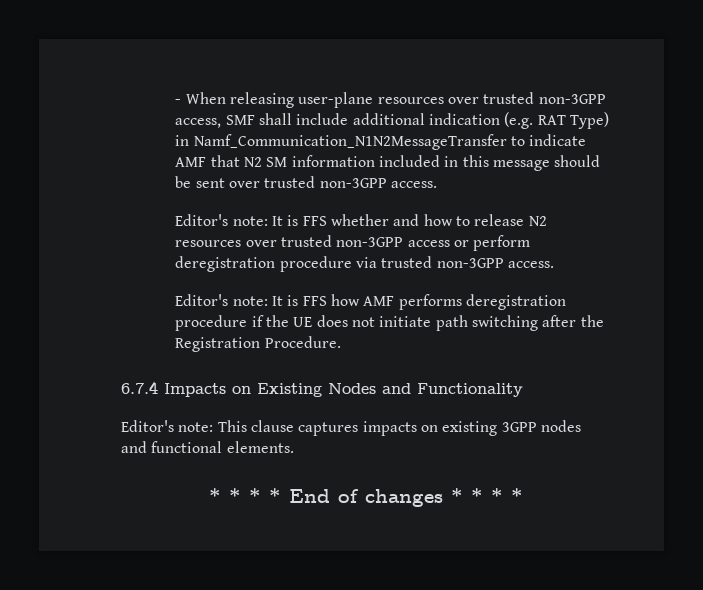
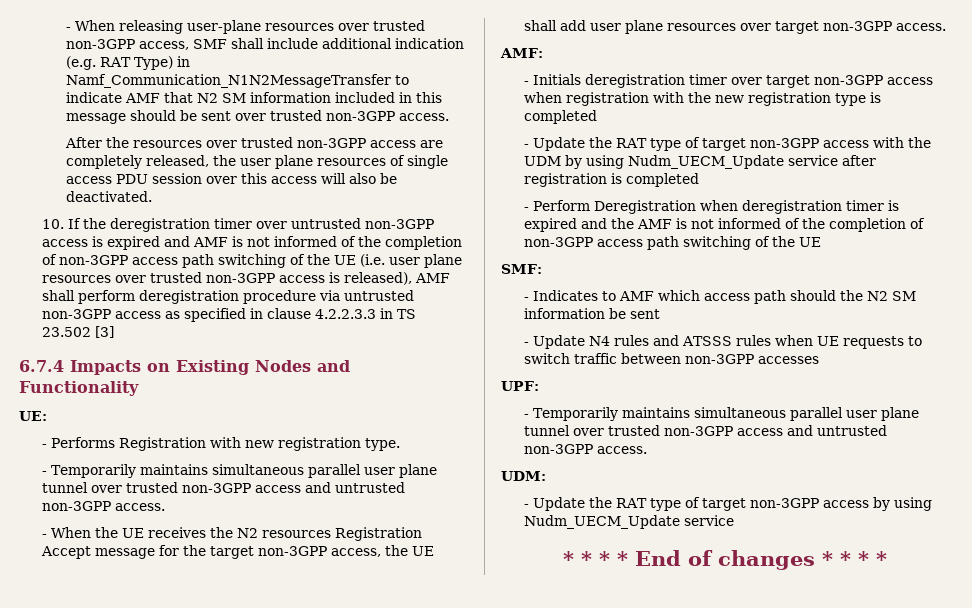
[175,214,547,226] [175,235,531,251] [175,256,555,272] [175,294,566,310] [175,315,604,331] [175,336,341,352] Editor's note: It is FFS whether and how to release N2 resources over trusted non-3GPP access or perform deregistration procedure via trusted non-3GPP access. // Editor's note: It is FFS how AMF performs deregistration procedure if the UE does not initiate path switching after the Registration Procedure. -> [64,137,443,148] [65,155,448,169] [65,173,397,184] [65,191,152,202] [42,218,435,232] [42,236,463,250] [42,254,463,268] [42,272,451,285] [42,290,415,304] [42,308,417,322] [42,326,115,338] After the resources over trusted non-3GPP access are completely released, the user plane resources of single access PDU session over this access will also be deactivated. // 10. If the deregistration timer over untrusted non-3GPP access is expired and AMF is not informed of the completion of non-3GPP access path switching of the UE (i.e. user plane resources over trusted non-3GPP access is released), AMF shall perform deregistration procedure via untrusted non-3GPP access as specified in clause 4.2.2.3.3 in TS 23.502 [3]
[121,420,581,436] [121,441,294,453] Editor's note: This clause captures impacts on existing 3GPP nodes and functional elements. -> [19,411,47,421] [42,437,401,451] [42,464,438,478] [42,482,406,493] [42,501,166,511] [42,527,423,541] [41,545,435,559] [524,20,947,34] [500,48,543,58] [524,74,934,88] [524,92,882,106] [524,110,598,124] [524,137,932,151] [524,155,877,169] [524,173,700,187] [524,200,900,214] [524,218,926,232] [524,236,822,250] [501,264,542,274] [524,290,917,304] [524,308,661,319] [524,335,923,349] [524,353,820,364] [501,381,539,391] [524,407,920,421] [524,425,888,436] [524,444,648,454] [501,471,546,481] [524,497,933,511] [524,515,735,529] UE: // - Performs Registration with new registration type. // - Temporarily maintains simultaneous parallel user plane tunnel over trusted non-3GPP access and untrusted non-3GPP access. // - When the UE receives the N2 resources Registration Accept message for the target non-3GPP access, the UE shall add user plane resources over target non-3GPP access. // AMF: // - Initials deregistration timer over target non-3GPP access when registration with the new registration type is completed // - Update the RAT type of target non-3GPP access with the UDM by using Nudm_UECM_Update service after registration is completed // - Perform Deregistration when deregistration timer is expired and the AMF is not informed of the completion of non-3GPP access path switching of the UE // SMF: // - Indicates to AMF which access path should the N2 SM information be sent // - Update N4 rules and ATSSS rules when UE requests to switch traffic between non-3GPP accesses // UPF: // - Temporarily maintains simultaneous parallel user plane tunnel over trusted non-3GPP access and untrusted non-3GPP access. // UDM: // - Update the RAT type of target non-3GPP access by using Nudm_UECM_Update service

